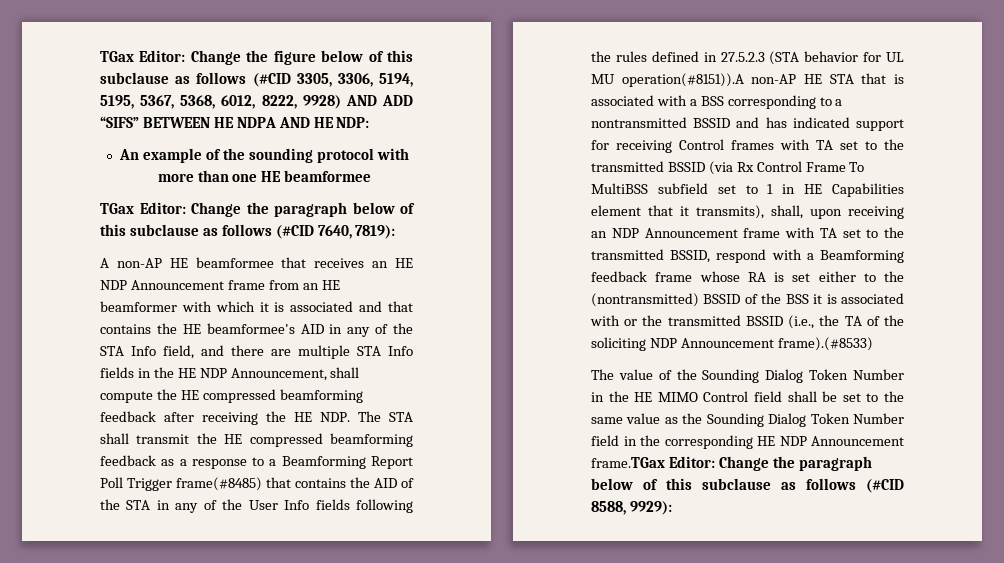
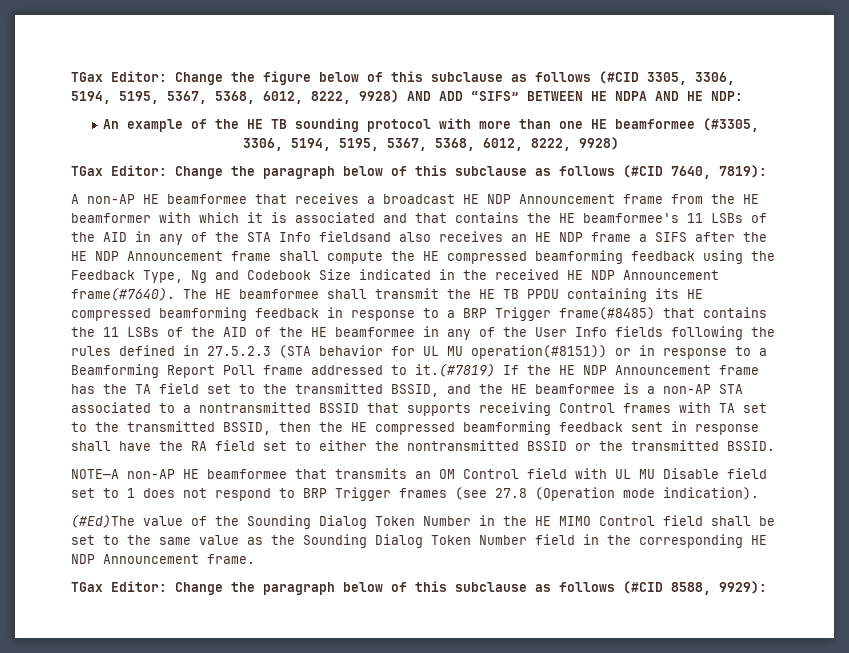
(245, 154) none -> [247,119,288,129] HE TB
(372, 176) none -> [703,118,760,132] [243,137,620,151] (#3305, 3306, 5194, 5195, 5367, 5368, 6012, 8222, 9928)
[372,261,389,268] an -> [367,194,455,204] a broadcast
[302,283,319,290] an -> [711,194,735,204] the
(295, 328) none -> [687,213,767,223] [71,232,95,242] 11 LSBs of the
[163,345,413,359] [100,367,327,381] field, and there are multiple STA Info fields in the HE NDP Announcement, -> [319,231,767,242] [71,251,271,261] fieldsand also receives an HE NDP frame a SIFS after the HE NDP Announcement frame
[164,411,413,425] [100,433,413,447] [100,455,413,469] [100,477,123,488] after receiving the HE NDP. The STA shall transmit the HE compressed beamforming feedback as a response to a Beamforming Report Poll -> [703,250,775,264] [71,269,719,283] [71,288,703,302] [71,307,487,321] using the Feedback Type, Ng and Codebook Size indicated in the received HE NDP Announcement frame(#7640). The HE beamformee shall transmit the HE TB PPDU containing its HE compressed beamforming feedback in response to a BRP
(370, 482) none -> [103,327,215,337] 11 LSBs of the
[126,500,151,510] STA -> [311,327,415,337] HE beamformee
[621,73,904,87] [591,95,843,109] [591,117,904,131] [591,140,609,150] operation(#8151)).A non-AP HE STA that is associated with a BSS corresponding to a nontransmitted BSSID and has indicated support for -> [471,345,767,359] [71,364,759,378] [71,383,743,397] [71,402,471,416] operation(#8151)) or in response to a Beamforming Report Poll frame addressed to it.(#7819) If the HE NDP Announcement frame has the TA field set to the transmitted BSSID, and the HE beamformee is a non-AP STA associated to a nontransmitted BSSID that supports
[667,161,865,175] [591,183,904,197] [591,205,904,219] [591,227,904,238] [591,249,904,263] [591,271,904,282] [591,293,905,307] [590,315,904,329] [591,337,873,351] [591,369,614,380] BSSID (via Rx Control Frame To MultiBSS subfield set to 1 in HE Capabilities element that it transmits), shall, upon receiving an NDP Announcement frame with TA set to the transmitted BSSID, respond with a Beamforming feedback frame whose RA is set either to the (nontransmitted) BSSID of the BSS it is associated with or the transmitted BSSID (i.e., the TA of the soliciting NDP Announcement frame).(#8533) // The -> [223,421,759,435] [71,440,775,451] [71,468,767,479] [71,487,759,501] [71,515,135,528] BSSID, then the HE compressed beamforming feedback sent in response shall have the RA field set to either the nontransmitted BSSID or the transmitted BSSID. // NOTE—A non-AP HE beamformee that transmits an OM Control field with UL MU Disable field set to 1 does not respond to BRP Trigger frames (see 27.8 (Operation mode indication). // (#Ed)The
[591,457,665,468] frame.TGax -> [207,554,255,564] [71,582,103,592] frame. // TGax

